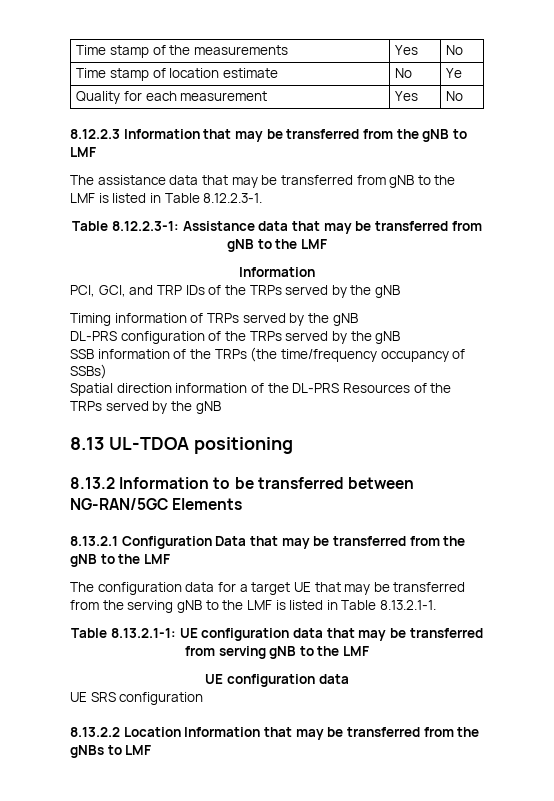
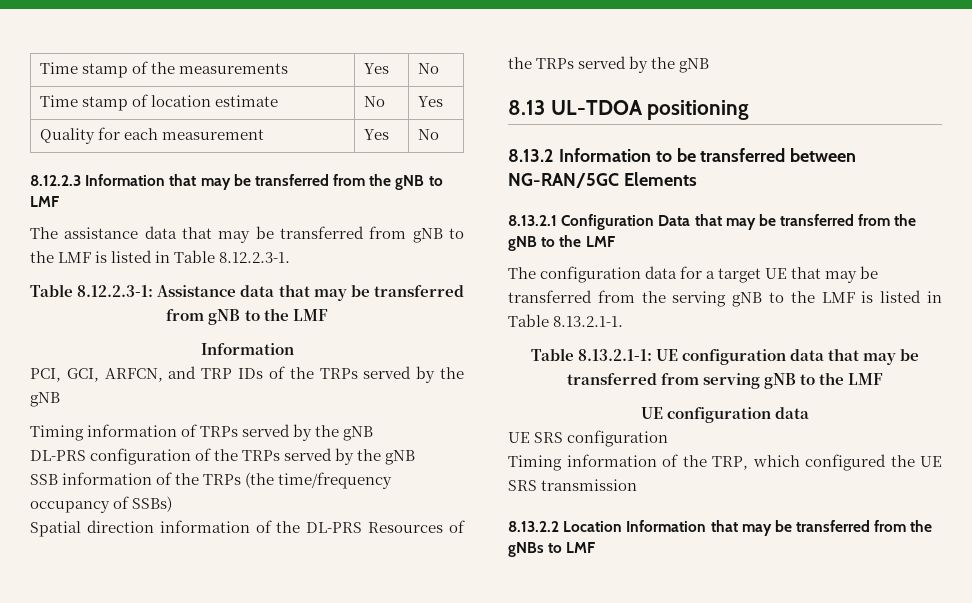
[446,68,463,78] Ye -> [418,96,444,107] Yes
(126, 291) none -> [104,368,163,382] ARFCN,
(204, 698) none -> [508,454,942,471] [508,479,638,491] // Timing information of the TRP, which configured the UE SRS transmission

